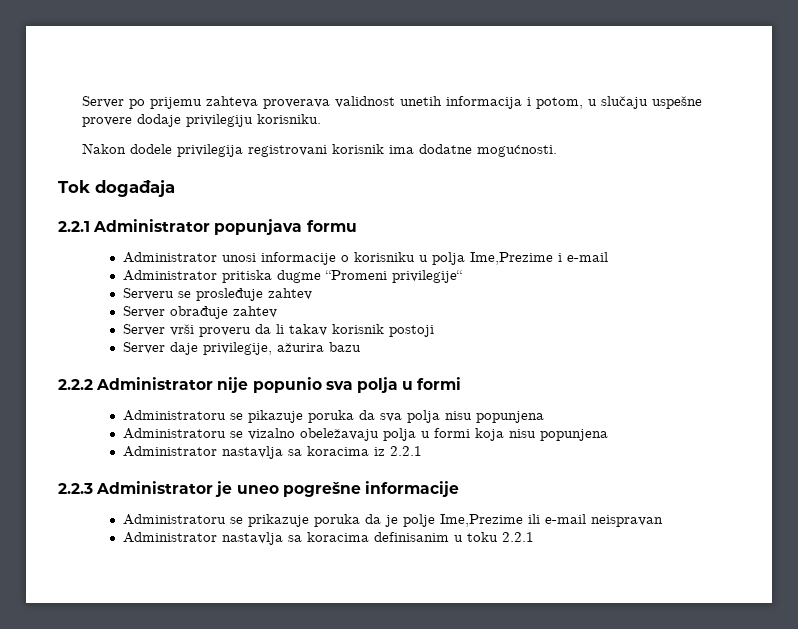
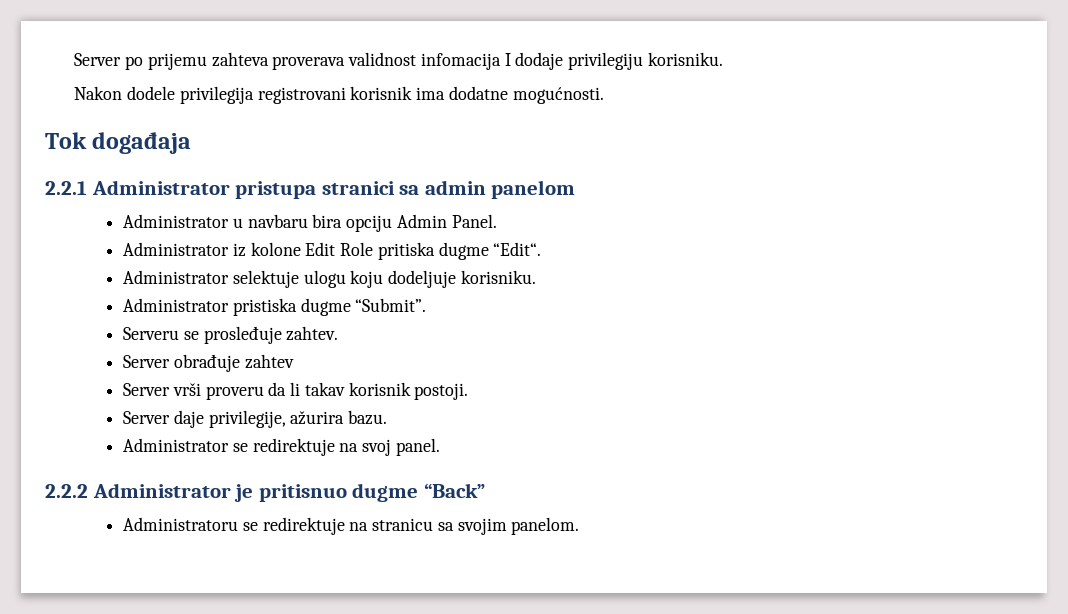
[400,96,703,109] [82,117,133,127] unetih informacija i potom, u slučaju uspešne provere -> [420,53,511,70] infomacija I
[214,219,357,235] [122,252,608,265] [122,270,462,283] popunjava formu // Administrator unosi informacije o korisniku u polja Ime,Prezime i e-mail // Administrator pritiska dugme “Promeni privilegije“ -> [235,180,576,199] [123,214,497,232] [123,242,542,260] [123,270,536,288] [123,298,427,316] pristupa stranici sa admin panelom // Administrator u navbaru bira opciju Admin Panel. // Administrator iz kolone Edit Role pritiska dugme “Edit“. // Administrator selektuje ulogu koju dodeljuje korisniku. // Administrator pristiska dugme “Submit”.
[267,288,312,300] zahtev -> [286,326,339,341] zahtev.
[388,325,434,337] postoji -> [414,383,469,400] postoji.
[328,342,361,352] [58,377,462,393] [122,410,544,423] [122,428,608,441] [122,446,422,459] [58,481,459,497] [122,514,663,527] [122,532,534,545] bazu // 2.2.2 Administrator nije popunio sva polja u formi // Administratoru se pikazuje poruka da sva polja nisu popunjena // Administratoru se vizalno obeležavaju polja u formi koja nisu popunjena // Administrator nastavlja sa koracima iz 2.2.1 // 2.2.3 Administrator je uneo pogrešne informacije // Administratoru se prikazuje poruka da je polje Ime,Prezime ili e-mail neispravan // Administrator nastavlja sa koracima definisanim u toku 2.2.1 -> [348,410,388,425] [123,438,440,456] [45,483,485,502] [123,517,580,535] bazu. // Administrator se redirektuje na svoj panel. // 2.2.2 Administrator je pritisnuo dugme “Back” // Administratoru se redirektuje na stranicu sa svojim panelom.

